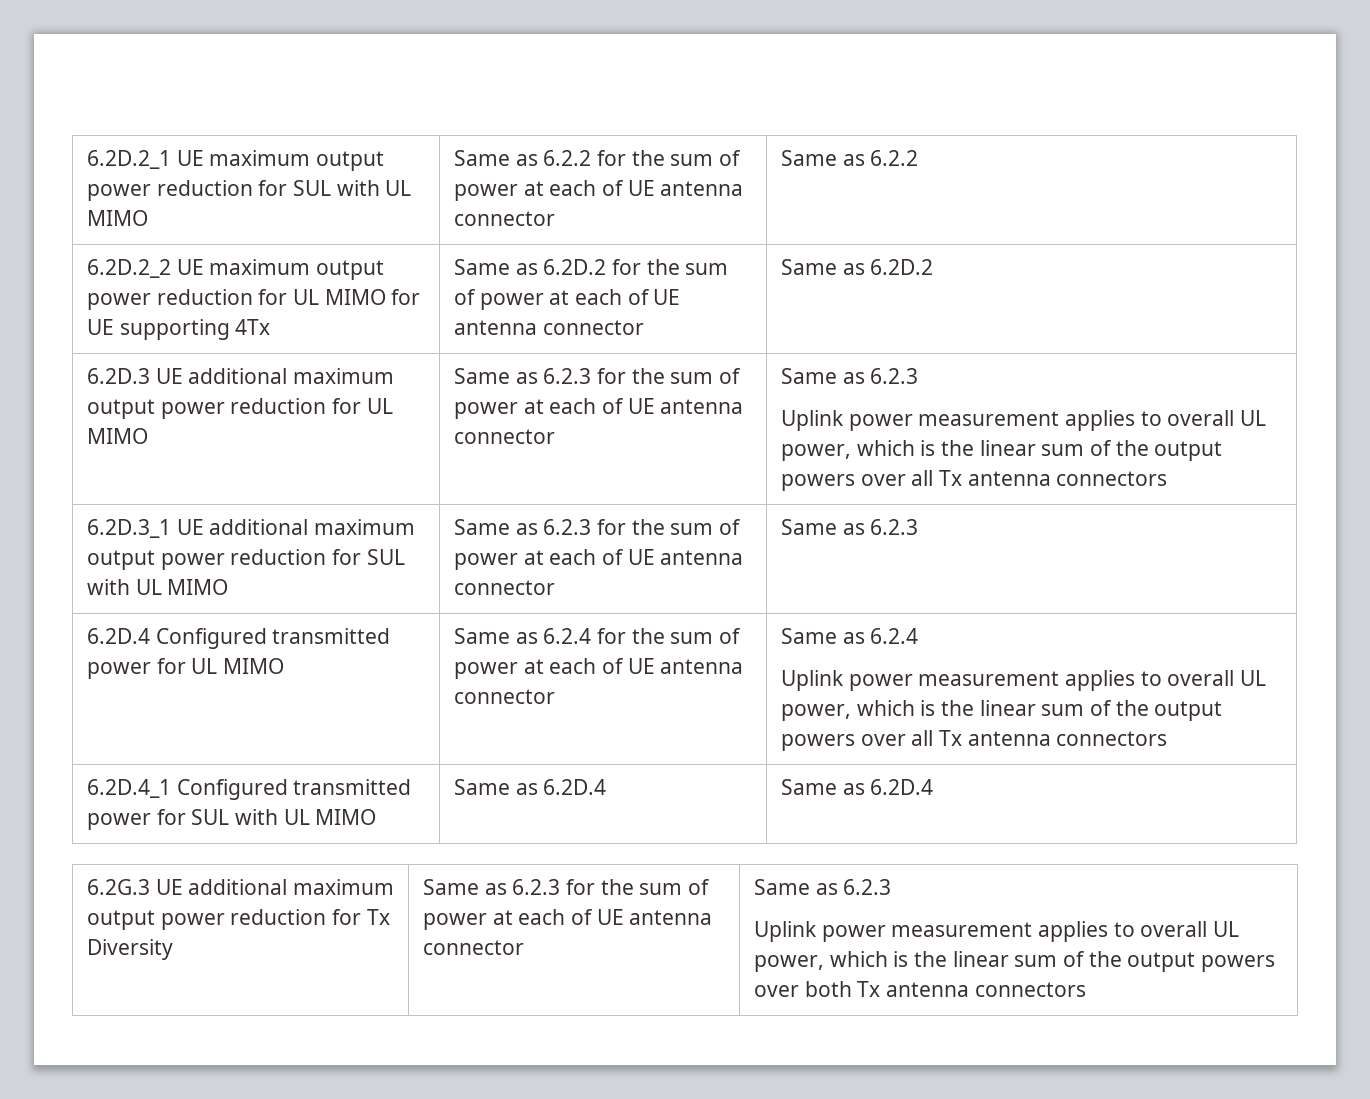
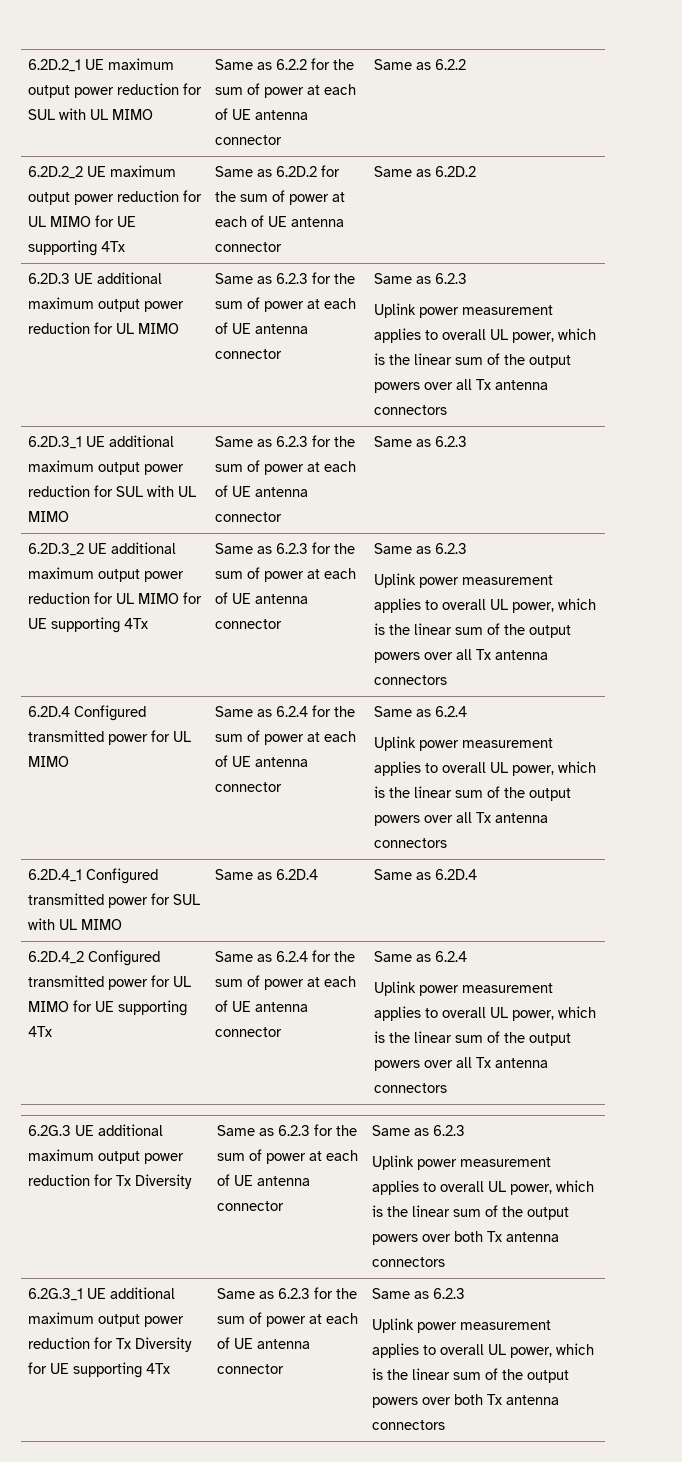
(919, 527) none -> [27,542,176,556] [27,567,184,582] [27,592,202,604] [27,617,148,633] [214,542,355,554] [214,567,356,582] [214,592,308,604] [214,619,282,629] [373,543,467,554] [373,573,553,588] [373,598,596,613] [373,623,571,638] [373,649,548,663] [373,675,447,685] // 6.2D.3_2 UE additional maximum output power reduction for UL MIMO for UE supporting 4Tx | Same as 6.2.3 for the sum of power at each of UE antenna connector | Same as 6.2.3 // Uplink power measurement applies to overall UL power, which is the linear sum of the output powers over all Tx antenna connectors
(934, 787) none -> [27,950,160,966] [27,975,191,990] [27,1000,187,1016] [27,1026,52,1037] [214,950,355,962] [214,975,356,990] [214,1000,308,1012] [214,1027,282,1037] [373,951,467,962] [373,981,553,996] [373,1006,596,1021] [373,1031,571,1046] [373,1057,548,1071] [373,1083,447,1093] // 6.2D.4_2 Configured transmitted power for UL MIMO for UE supporting 4Tx | Same as 6.2.4 for the sum of power at each of UE antenna connector | Same as 6.2.4 // Uplink power measurement applies to overall UL power, which is the linear sum of the output powers over all Tx antenna connectors
(1086, 989) none -> [27,1287,175,1301] [27,1312,184,1327] [27,1337,192,1352] [27,1362,170,1378] [216,1287,357,1299] [216,1312,358,1327] [216,1337,310,1349] [216,1364,284,1374] [371,1288,465,1299] [371,1318,551,1333] [371,1343,594,1358] [371,1368,569,1383] [371,1394,559,1408] [371,1420,445,1430] // 6.2G.3_1 UE additional maximum output power reduction for Tx Diversity for UE supporting 4Tx | Same as 6.2.3 for the sum of power at each of UE antenna connector | Same as 6.2.3 // Uplink power measurement applies to overall UL power, which is the linear sum of the output powers over both Tx antenna connectors

